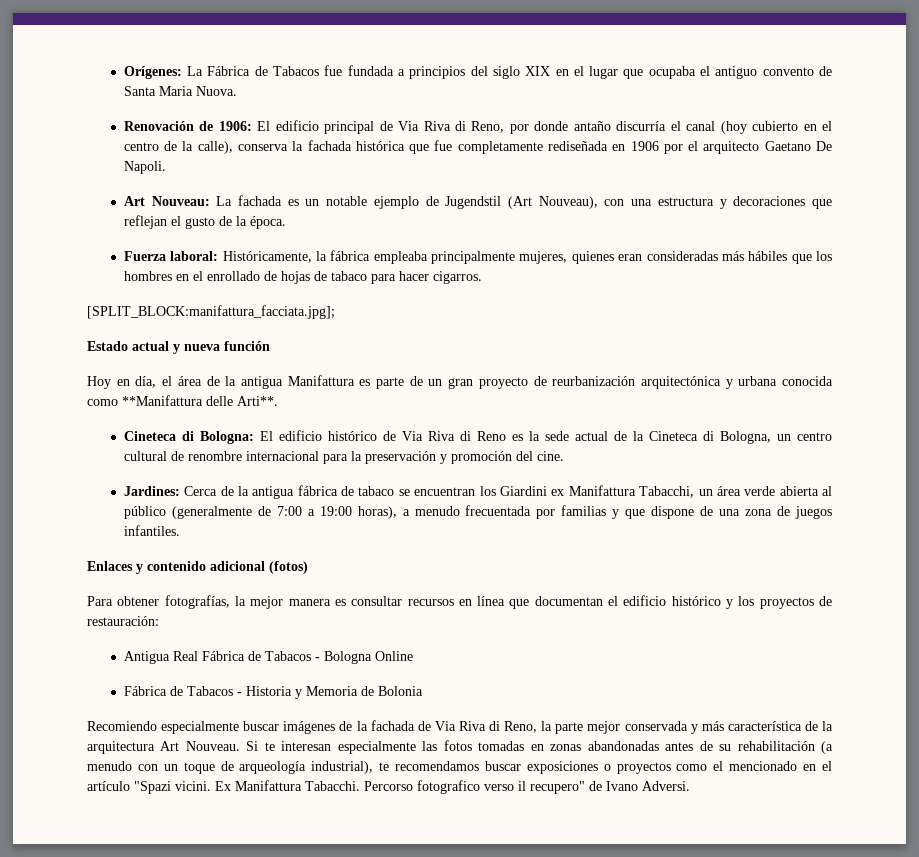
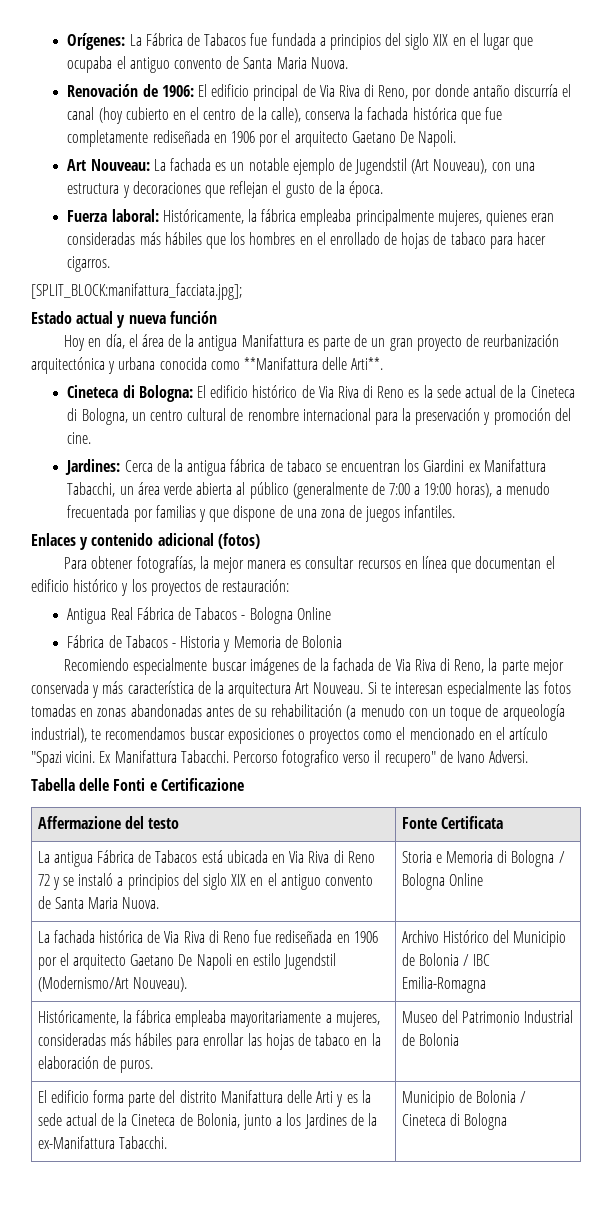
(690, 786) none -> [31,778,244,791] [37,816,180,829] [401,816,503,829] [37,850,375,867] [37,873,373,890] [37,896,160,909] [401,850,565,867] [401,873,483,890] [37,930,378,943] [37,953,337,970] [37,976,187,992] [401,930,567,947] [401,953,491,966] [401,976,486,993] [37,1010,380,1027] [37,1033,381,1050] [37,1056,154,1073] [401,1010,574,1023] [401,1033,459,1046] [37,1090,371,1107] [37,1113,377,1130] [37,1136,167,1149] [401,1090,527,1107] [401,1113,508,1130] // Tabella delle Fonti e Certificazione // Affermazione del testo | Fonte Certificata // La antigua Fábrica de Tabacos está ubicada en Via Riva di Reno 72 y se instaló a principios del siglo XIX en el antiguo convento de Santa Maria Nuova. | Storia e Memoria di Bologna / Bologna Online // La fachada histórica de Via Riva di Reno fue rediseñada en 1906 por el arquitecto Gaetano De Napoli en estilo Jugendstil (Modernismo/Art Nouveau). | Archivo Histórico del Municipio de Bolonia / IBC Emilia-Romagna // Históricamente, la fábrica empleaba mayoritariamente a mujeres, consideradas más hábiles para enrollar las hojas de tabaco en la elaboración de puros. | Museo del Patrimonio Industrial de Bolonia // El edificio forma parte del distrito Manifattura delle Arti y es la sede actual de la Cineteca de Bolonia, junto a los Jardines de la ex-Manifattura Tabacchi. | Municipio de Bolonia / Cineteca di Bologna

